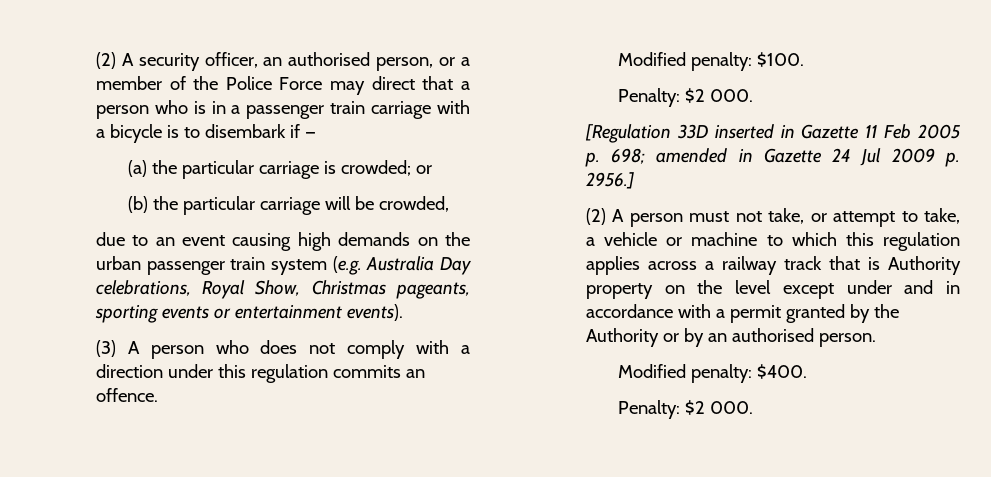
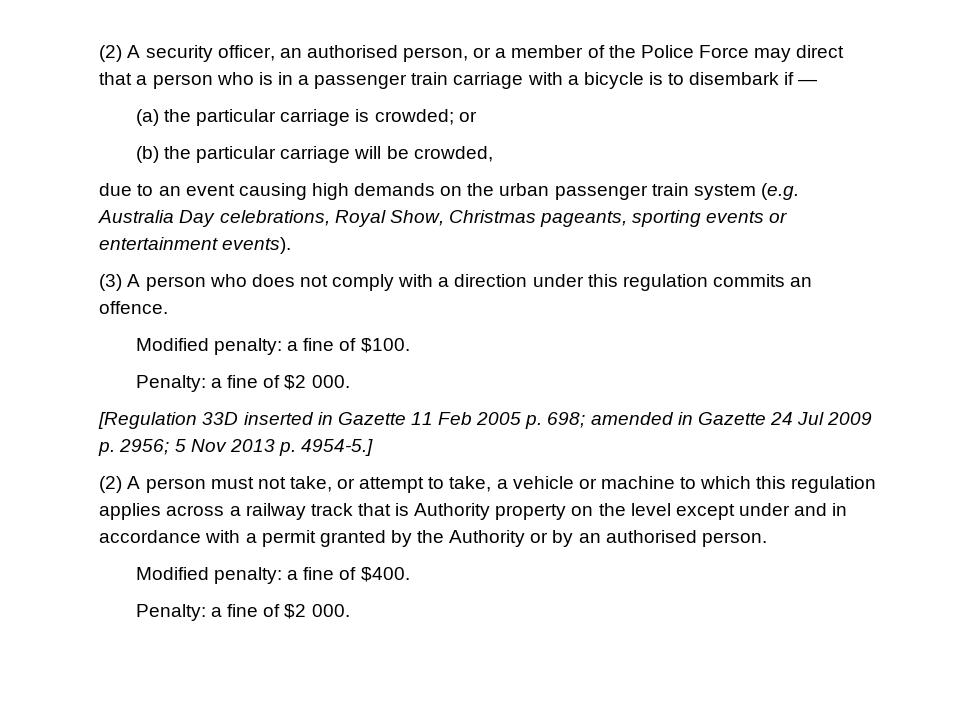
(753, 61) none -> [287,338,357,351] a fine of
(681, 97) none -> [210,375,281,388] a fine of
[585,172,634,189] 2956.] -> [119,439,374,456] 2956; 5 Nov 2013 p. 4954-5.]
(753, 373) none -> [287,567,357,580] a fine of
(681, 409) none -> [210,604,281,617] a fine of

